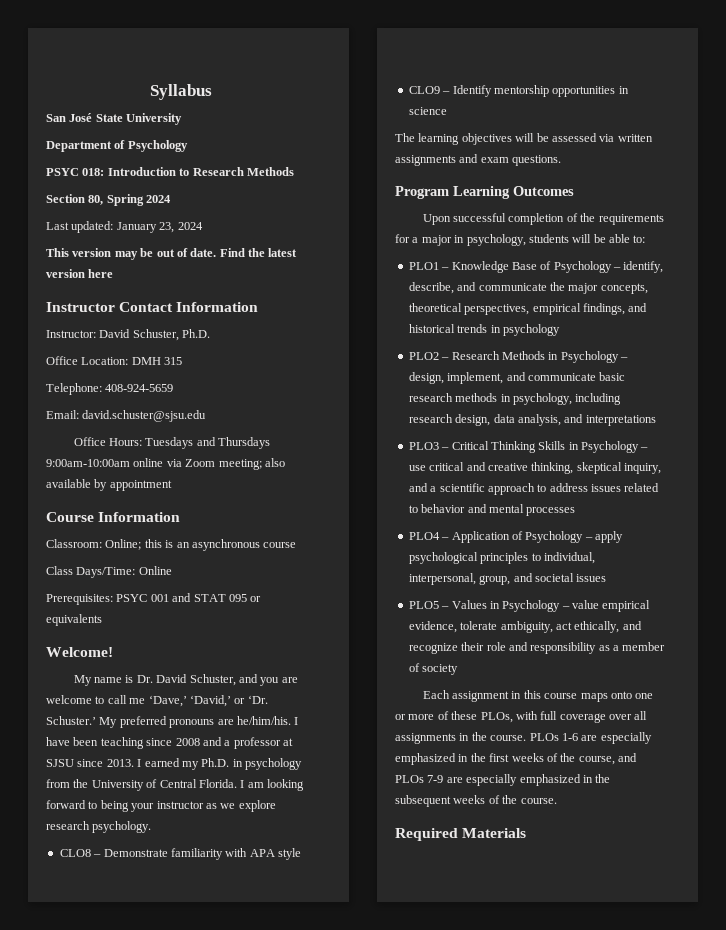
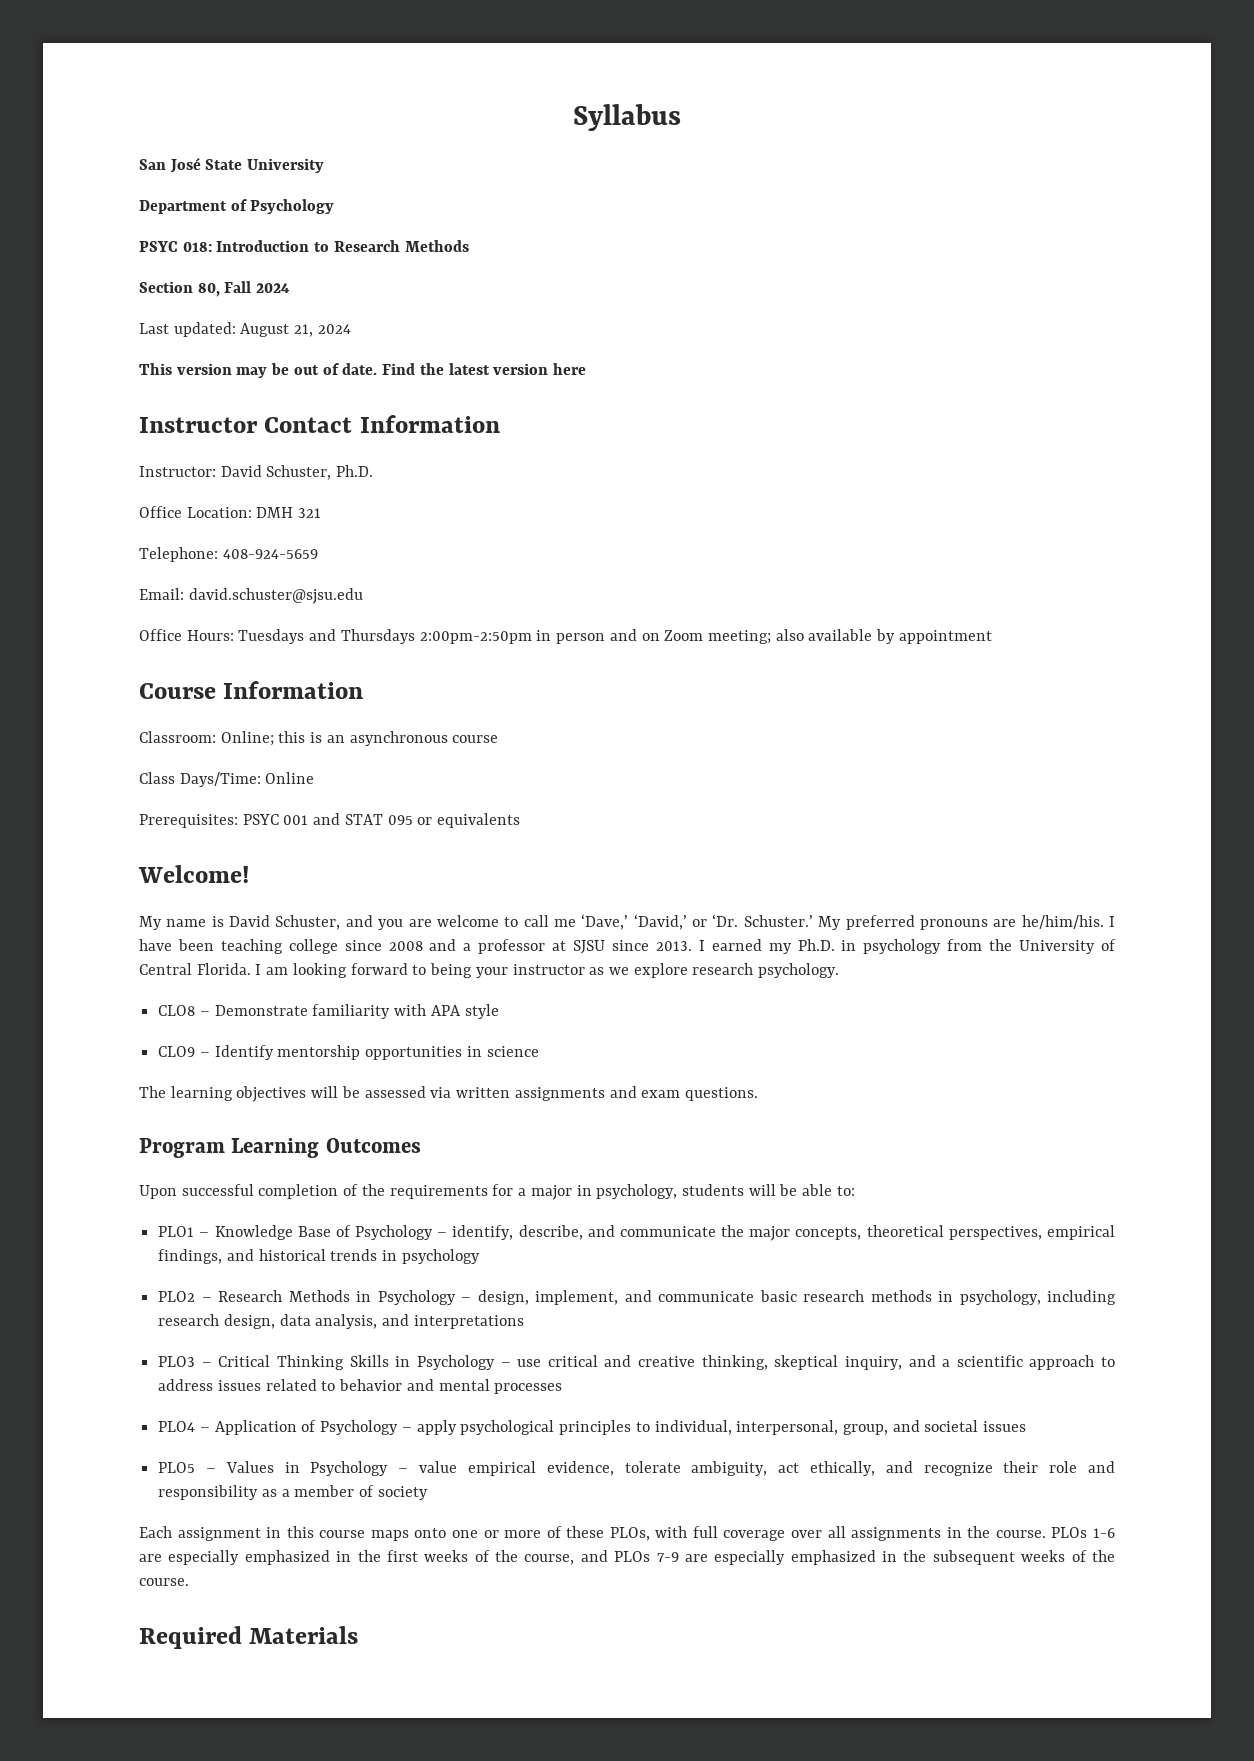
[106,194,144,206] Spring -> [224,281,252,293] Fall
[116,222,175,233] January 23, -> [240,323,314,337] August 21,
[164,357,183,365] 315 -> [298,508,322,518] 321
[46,458,182,467] 9:00am-10:00am online via -> [419,629,660,644] 2:00pm-2:50pm in person and on
[136,675,153,683] Dr. -> (224, 921) none
(144, 743) none -> [288,939,338,954] college

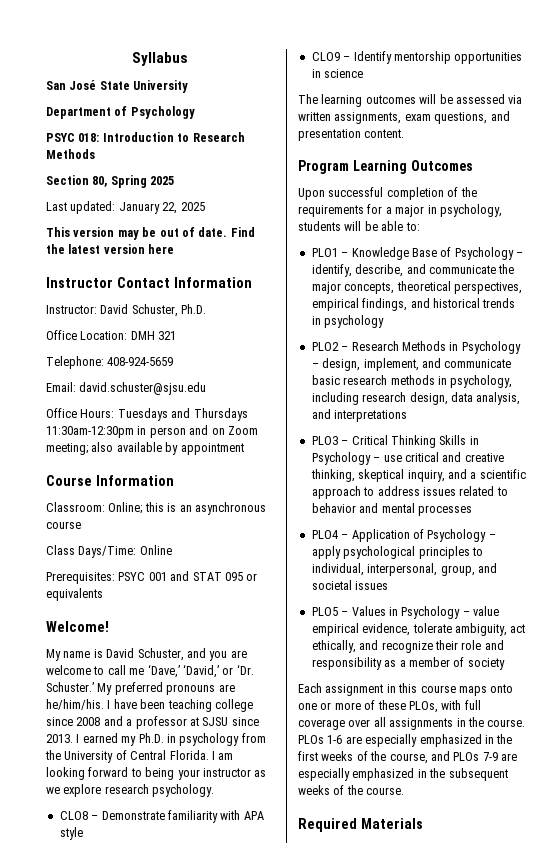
[224,281,291,293] Fall 2024 -> [110,175,175,188] Spring 2025
[240,323,351,337] August 21, 2024 -> [118,202,205,214] January 22, 2025
[419,631,532,644] 2:00pm-2:50pm -> [46,426,134,438] 11:30am-12:30pm
[236,1086,307,1102] objectives -> [365,95,416,104] outcomes
[514,1086,758,1101] assignments and exam questions. -> [334,111,510,124] [298,129,405,141] assignments, exam questions, and presentation content.

